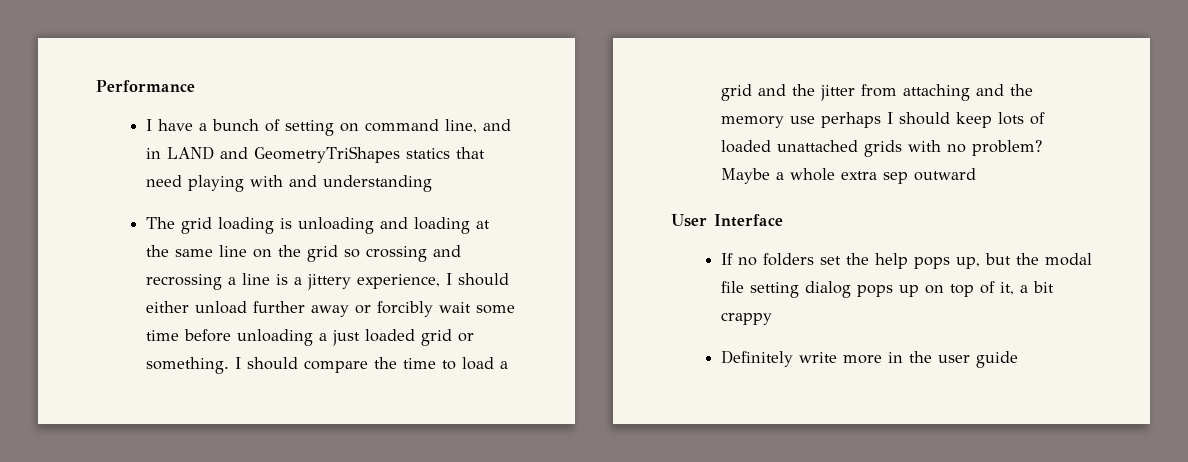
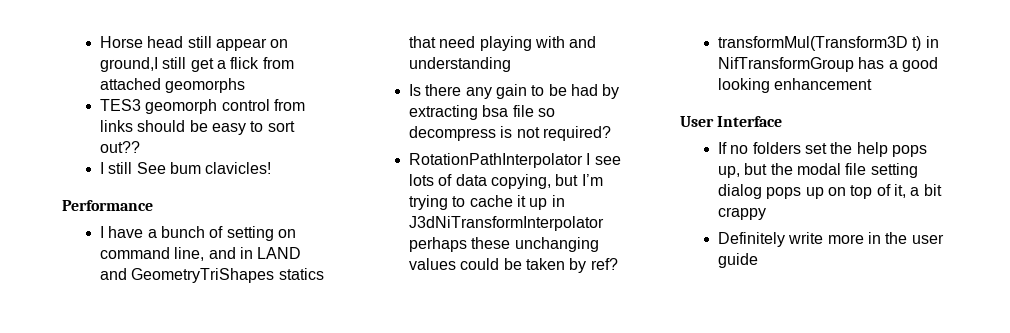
(96, 86) none -> [100,36,289,51] [100,57,294,72] [100,78,246,93] [100,99,305,114] [100,120,295,135] [100,141,141,153] [100,162,272,174] Horse head still appear on ground,I still get a flick from attached geomorphs // TES3 geomorph control from links should be easy to sort out?? // I still See bum clavicles! //
[145,217,490,234] [145,245,461,262] [145,273,509,290] [145,301,515,317] [145,329,474,346] [145,357,508,374] [720,84,1033,101] [720,112,1045,128] [720,140,1042,157] [720,168,976,184] The grid loading is unloading and loading at the same line on the grid so crossing and recrossing a line is a jittery experience, I should either unload further away or forcibly wait some time before unloading a just loaded grid or something. I should compare the time to load a grid and the jitter from attaching and the memory use perhaps I should keep lots of loaded unattached grids with no problem? Maybe a whole extra sep outward -> [409,84,620,99] [409,105,555,120] [409,126,611,141] [409,153,621,168] [409,174,603,189] [409,195,565,210] [409,216,605,231] [409,237,599,252] [409,258,618,273] [718,36,939,51] [718,57,938,72] [718,78,873,93] Is there any gain to be had by extracting bsa file so decompress is not required? // RotationPathInterpolator I see lots of data copying, but I’m trying to cache it up in J3dNiTransformInterpolator perhaps these unchanging values could be taken by ref? // transformMul(Transform3D t) in NifTransformGroup has a good looking enhancement

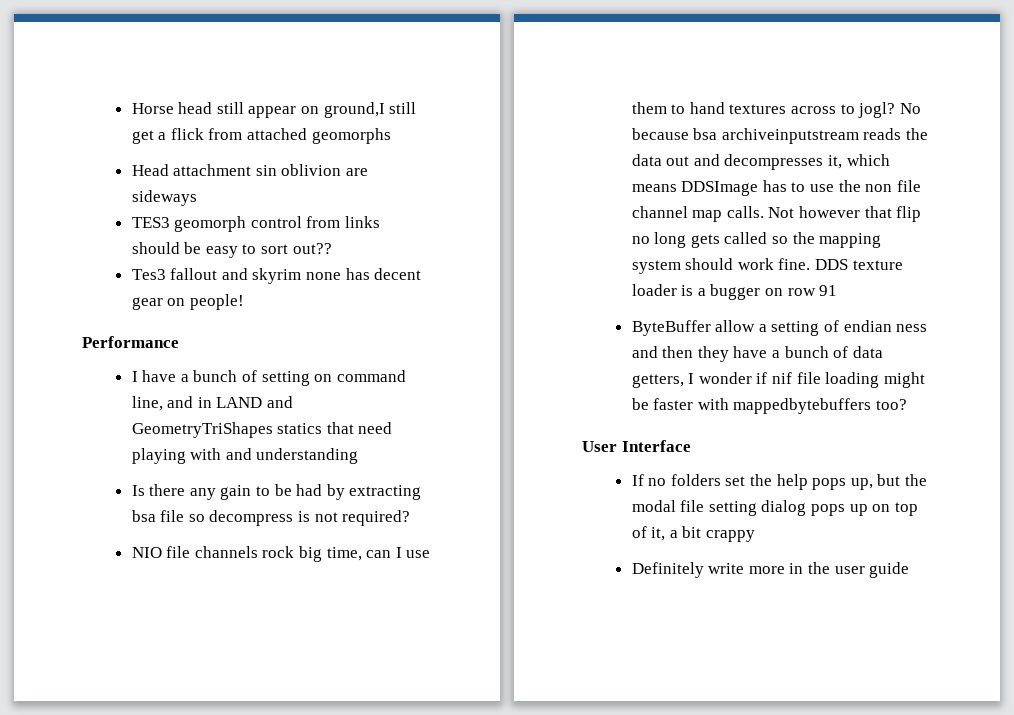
(246, 85) none -> [131,164,368,176] [131,190,197,206] // Head attachment sin oblivion are sideways
[100,162,272,174] I still See bum clavicles! -> [131,268,422,284] [131,294,244,310] Tes3 fallout and skyrim none has decent gear on people!
[409,153,621,168] [409,174,603,189] [409,195,565,210] [409,216,605,231] [409,237,599,252] [409,258,618,273] [718,36,939,51] [718,57,938,72] [718,78,873,93] RotationPathInterpolator I see lots of data copying, but I’m trying to cache it up in J3dNiTransformInterpolator perhaps these unchanging values could be taken by ref? // transformMul(Transform3D t) in NifTransformGroup has a good looking enhancement -> [131,546,431,562] [631,102,921,118] [631,128,928,144] [631,154,890,170] [631,180,921,196] [631,206,922,222] [631,232,882,248] [631,258,903,274] [631,284,838,300] [631,320,928,336] [631,346,883,362] [631,372,925,388] [631,398,907,414] NIO file channels rock big time, can I use them to hand textures across to jogl? No because bsa archiveinputstream reads the data out and decompresses it, which means DDSImage has to use the non file channel map calls. Not however that flip no long gets called so the mapping system should work fine. DDS texture loader is a bugger on row 91 // ByteBuffer allow a setting of endian ness and then they have a bunch of data getters, I wonder if nif file loading might be faster with mappedbytebuffers too?

